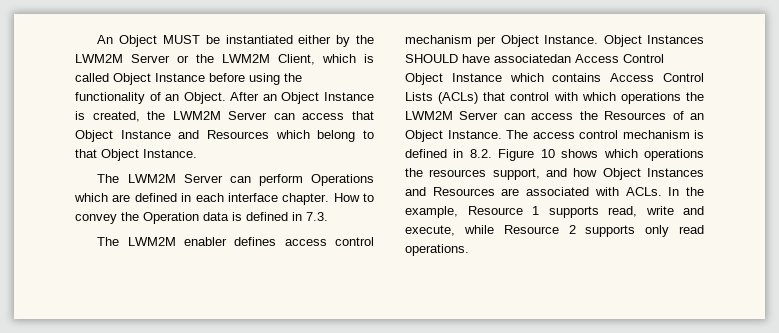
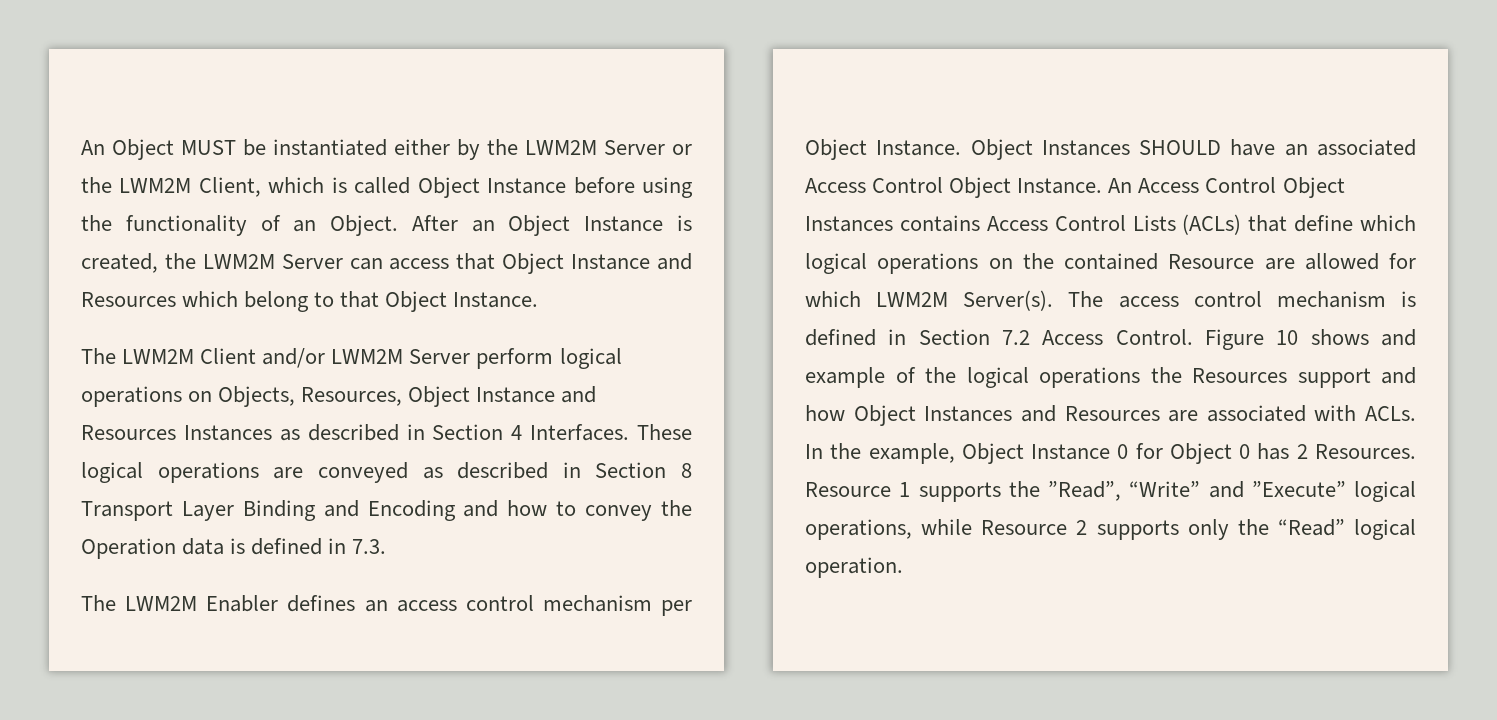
[183,174,375,186] [74,193,360,205] Server can perform Operations which are defined in each interface chapter. How -> [200,348,622,369] [81,386,597,407] [81,424,692,441] [81,462,692,483] [81,500,548,521] Client and/or LWM2M Server perform logical operations on Objects, Resources, Object Instance and Resources Instances as described in Section 4 Interfaces. These logical operations are conveyed as described in Section 8 Transport Layer Binding and Encoding and how
[184,237,277,246] enabler defines -> [206,595,388,612] Enabler defines an
[494,54,664,63] [405,73,544,85] associatedan Access Control Object Instance which -> [1284,139,1416,156] [805,177,1345,198] [805,216,893,232] an associated Access Control Object Instance. An Access Control Object Instances
[510,92,704,104] [405,111,704,120] [405,130,502,142] control with which operations the LWM2M Server can access the Resources of an Object Instance. -> [1294,215,1416,232] [805,253,1416,274] [805,290,1054,311] define which logical operations on the contained Resource are allowed for which LWM2M Server(s).
[469,149,704,161] [405,168,540,180] 8.2. Figure 10 shows which operations the resources support, -> [918,329,1416,350] [805,367,1371,388] Section 7.2 Access Control. Figure 10 shows and example of the logical operations the Resources support
[467,206,704,218] [405,225,455,236] Resource 1 supports read, write and execute, -> [961,443,1416,464] [805,481,1416,502] [805,519,912,540] Object Instance 0 for Object 0 has 2 Resources. Resource 1 supports the ”Read”, “Write” and ”Execute” logical operations,
[679,225,704,234] [405,244,469,256] read operations. -> [1237,519,1416,540] [805,557,903,578] the “Read” logical operation.

